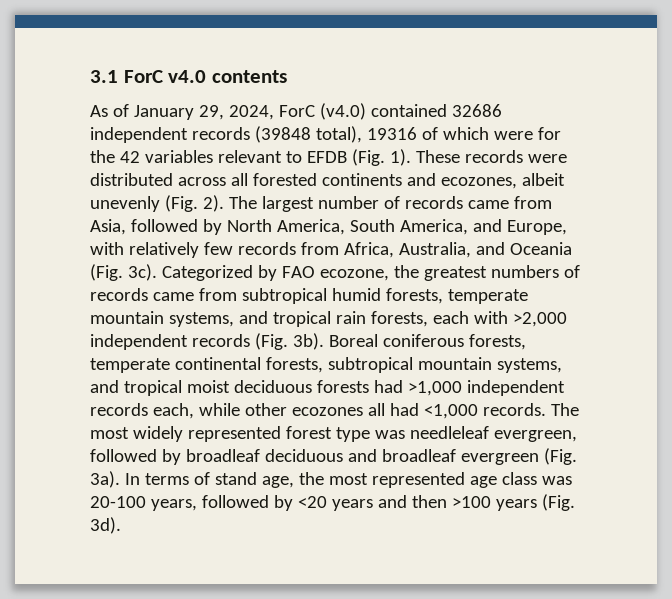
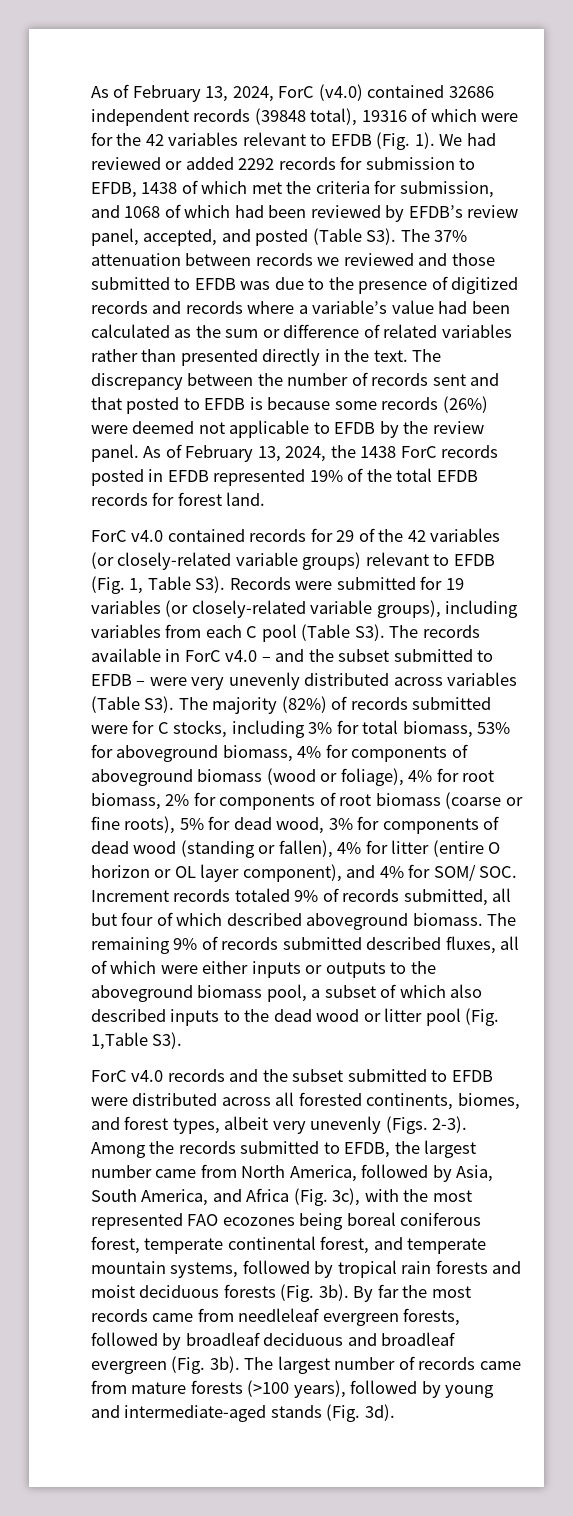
[90,70,287,83] [90,104,224,120] 3.1 ForC v4.0 contents // As of January 29, -> [91,84,229,102] As of February 13,
[415,150,523,163] These records -> [439,133,496,146] [91,156,476,170] [91,180,494,198] [91,204,519,222] [91,228,468,246] [91,253,495,266] [91,276,519,294] [91,300,510,314] [91,324,512,338] [91,348,442,366] [91,372,500,390] [91,396,488,414] [91,420,484,438] [91,444,499,462] [91,468,478,486] [91,492,266,506] [91,528,501,542] [91,552,495,570] [91,576,464,594] [91,600,519,618] [91,624,480,642] [91,648,494,662] [91,672,518,690] [91,696,492,714] [91,720,511,738] [91,744,468,762] [91,768,495,786] [91,792,523,810] [91,816,500,834] [91,840,501,858] [91,864,518,882] [91,888,512,906] [91,912,517,930] [91,936,520,954] [91,960,436,978] [91,984,483,1002] [91,1008,500,1026] [91,1032,183,1050] [91,1069,493,1082] We had reviewed or added 2292 records for submission to EFDB, 1438 of which met the criteria for submission, and 1068 of which had been reviewed by EFDB’s review panel, accepted, and posted (Table S3). The 37% attenuation between records we reviewed and those submitted to EFDB was due to the presence of digitized records and records where a variable’s value had been calculated as the sum or difference of related variables rather than presented directly in the text. The discrepancy between the number of records sent and that posted to EFDB is because some records (26%) were deemed not applicable to EFDB by the review panel. As of February 13, 2024, the 1438 ForC records posted in EFDB represented 19% of the total EFDB records for forest land. // ForC v4.0 contained records for 29 of the 42 variables (or closely-related variable groups) relevant to EFDB (Fig. 1, Table S3). Records were submitted for 19 variables (or closely-related variable groups), including variables from each C pool (Table S3). The records available in ForC v4.0 – and the subset submitted to EFDB – were very unevenly distributed across variables (Table S3). The majority (82%) of records submitted were for C stocks, including 3% for total biomass, 53% for aboveground biomass, 4% for components of aboveground biomass (wood or foliage), 4% for root biomass, 2% for components of root biomass (coarse or fine roots), 5% for dead wood, 3% for components of dead wood (standing or fallen), 4% for litter (entire O horizon or OL layer component), and 4% for SOM/ SOC. Increment records totaled 9% of records submitted, all but four of which described aboveground biomass. The remaining 9% of records submitted described fluxes, all of which were either inputs or outputs to the aboveground biomass pool, a subset of which also described inputs to the dead wood or litter pool (Fig. 1,Table S3). // ForC v4.0 records and the subset submitted to EFDB
[321,173,565,189] [90,195,552,212] [90,219,567,235] [90,242,572,258] [90,264,580,281] [90,288,528,304] [90,311,567,327] [90,333,526,350] [90,357,562,373] [90,380,565,396] [90,403,579,419] [90,426,577,442] continents and ecozones, albeit unevenly (Fig. 2). The largest number of records came from Asia, followed by North America, South America, and Europe, with relatively few records from Africa, Australia, and Oceania (Fig. 3c). Categorized by FAO ecozone, the greatest numbers of records came from subtropical humid forests, temperate mountain systems, and tropical rain forests, each with >2,000 independent records (Fig. 3b). Boreal coniferous forests, temperate continental forests, subtropical mountain systems, and tropical moist deciduous forests had >1,000 independent records each, while other ecozones all had <1,000 records. The most widely represented forest type was needleleaf evergreen, -> [366,1093,520,1110] [91,1116,468,1134] [91,1140,477,1158] [91,1164,494,1182] [91,1188,472,1206] [91,1212,482,1230] [91,1236,487,1254] [91,1260,522,1278] [91,1284,471,1302] [91,1308,461,1326] continents, biomes, and forest types, albeit very unevenly (Figs. 2-3). Among the records submitted to EFDB, the largest number came from North America, followed by Asia, South America, and Africa (Fig. 3c), with the most represented FAO ecozones being boreal coniferous forest, temperate continental forest, and temperate mountain systems, followed by tropical rain forests and moist deciduous forests (Fig. 3b). By far the most records came from needleleaf evergreen forests,
[90,471,572,488] [90,495,537,511] 3a). In terms of stand age, the most represented age class was 20-100 years, followed by <20 years and then >100 years -> [209,1356,521,1374] [91,1380,495,1398] [91,1405,322,1422] 3b). The largest number of records came from mature forests (>100 years), followed by young and intermediate-aged stands

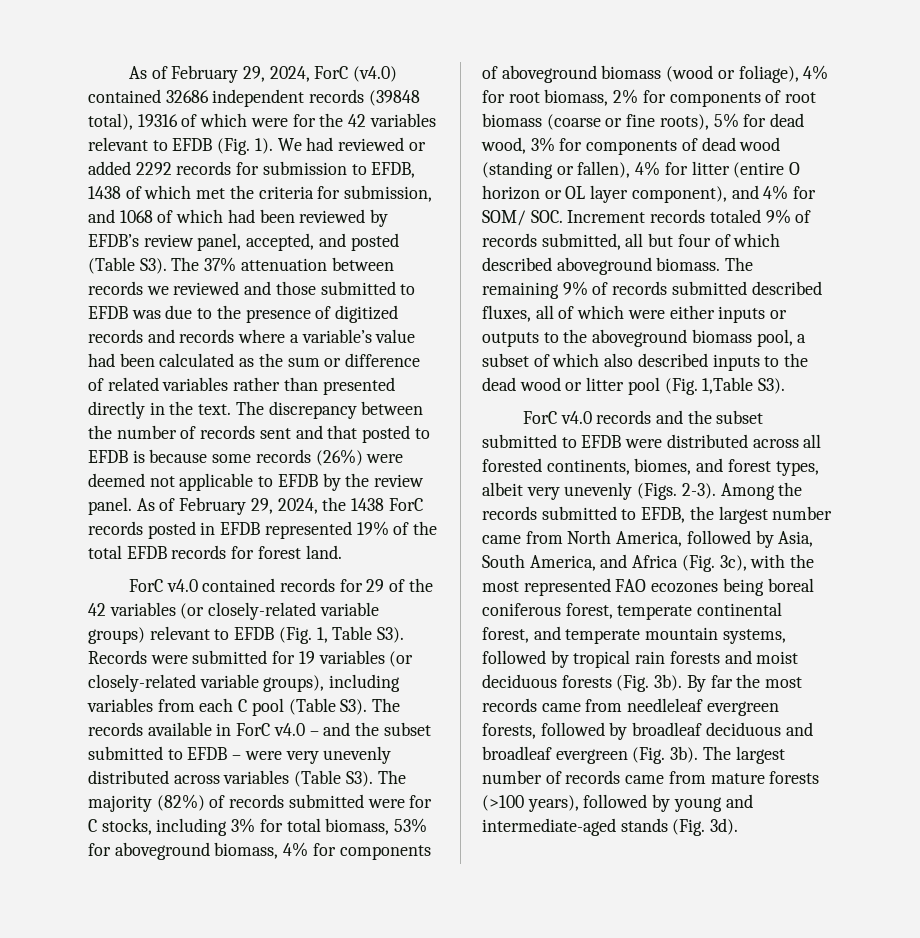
[91,84,229,102] As of February 13, -> [128,65,266,83] As of February 29,
[257,446,281,462] 13, -> [250,498,273,514] 29,

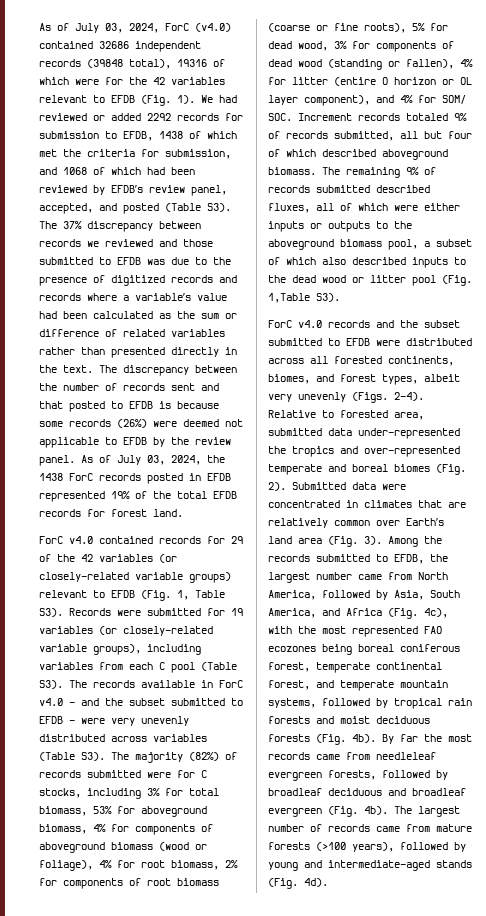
[128,65,266,83] As of February 29, -> [39,23,123,33] As of July 03,
[240,258,327,271] attenuation -> [87,221,153,232] discrepancy
[179,497,273,515] February 29, -> [117,455,165,465] July 03,
[681,483,716,499] 2-3). -> [394,392,424,401] [268,410,424,420] [268,428,460,439] [268,446,460,457] [268,464,466,475] [268,482,406,491] [268,500,466,508] [268,518,444,528] [268,536,382,547] 2-4). Relative to forested area, submitted data under-represented the tropics and over-represented temperate and boreal biomes (Fig. 2). Submitted data were concentrated in climates that are relatively common over Earth’s land area (Fig. 3).
[719,555,747,571] 3c), -> [424,608,448,618] 4c),
[654,674,683,691] 3b). -> [352,734,376,743] 4b).
[670,746,699,763] 3b). -> [364,806,388,815] 4b).
[710,818,739,835] 3d). -> [304,878,328,887] 4d).

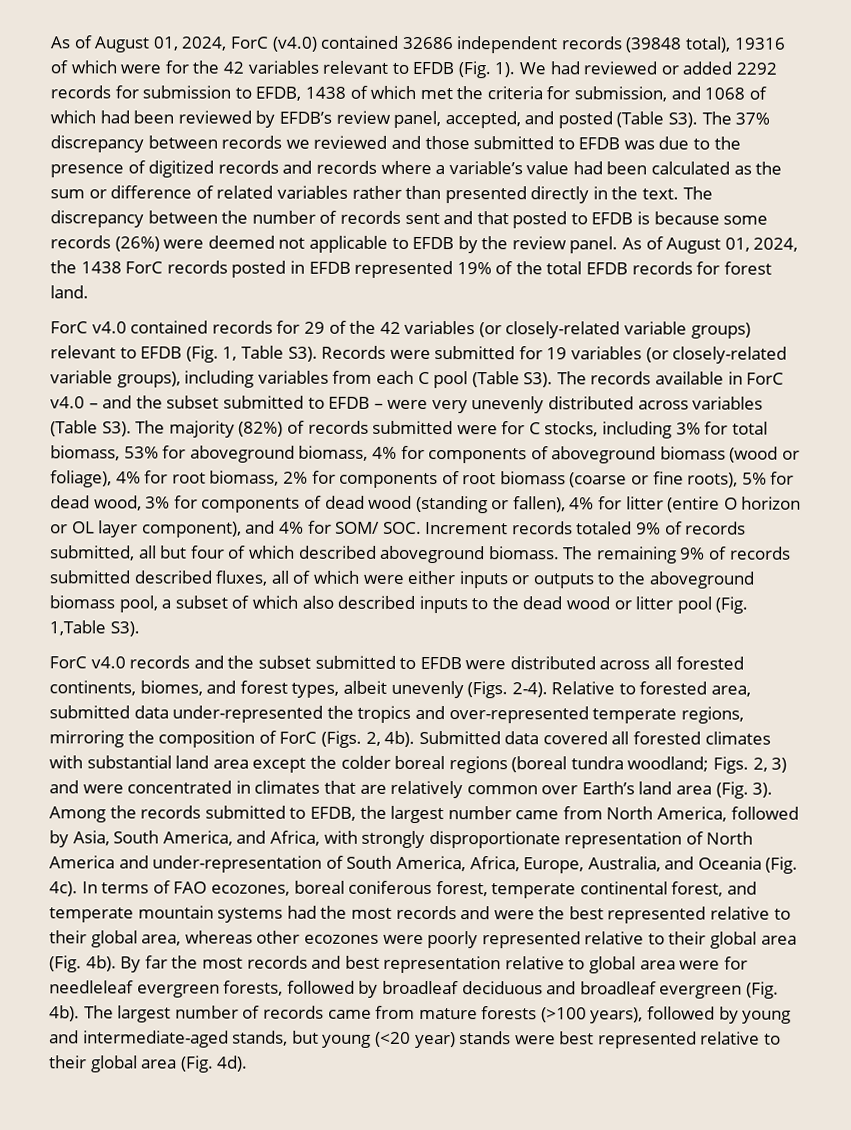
[39,23,123,33] As of July 03, -> [50,35,179,53] As of August 01,
[117,455,165,465] July 03, -> [666,237,750,254] August 01,
[268,394,292,402] very -> (387, 687) none
[328,464,466,475] [268,482,376,491] and boreal biomes (Fig. 2). Submitted data -> [680,706,744,724] [49,730,771,748] [49,755,788,774] [49,780,79,794] regions, mirroring the composition of ForC (Figs. 2, 4b). Submitted data covered all forested climates with substantial land area except the colder boreal regions (boreal tundra woodland; Figs. 2, 3) and
[346,608,448,619] [268,626,442,637] [268,644,352,655] Africa (Fig. 4c), with the most represented FAO ecozones being -> [269,830,754,849] [49,855,799,874] [49,880,290,897] Africa, with strongly disproportionate representation of North America and under-representation of South America, Africa, Europe, Australia, and Oceania (Fig. 4c). In terms of FAO ecozones,
[268,698,472,709] [268,716,430,724] [268,734,310,742] systems, followed by tropical rain forests and moist deciduous forests -> [217,905,791,924] [49,930,797,949] systems had the most records and were the best represented relative to their global area, whereas other ecozones were poorly represented relative to their global area
[316,752,370,760] came from -> [311,955,748,974] and best representation relative to global area were for
[436,860,472,868] stands -> [232,1030,782,1049] [49,1055,178,1073] stands, but young (<20 year) stands were best represented relative to their global area

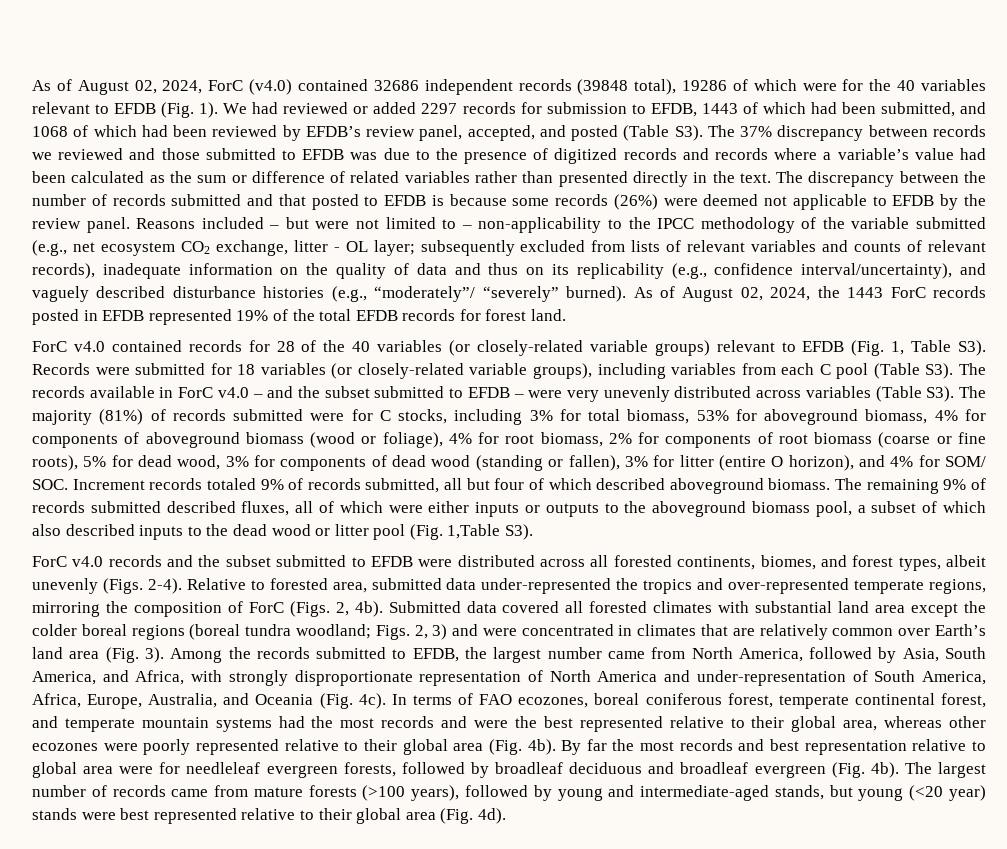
[50,35,179,53] As of August 01, -> [32,79,157,95] As of August 02,
[733,37,786,50] 19316 -> [682,80,728,91] 19286
[222,61,244,74] 42 -> [897,80,916,91] 40
[736,62,778,75] 2292 -> [421,103,458,114] 2297
[304,85,668,102] 1438 of which met the criteria for submission, -> [701,102,955,117] 1443 of which had been submitted,
[404,212,440,225] sent -> [171,194,242,206] submitted
[622,236,750,254] As of August 01, -> [136,217,986,233] [32,240,986,256] [32,263,986,279] [32,286,763,302] Reasons included – but were not limited to – non-applicability to the IPCC methodology of the variable submitted (e.g., net ecosystem CO2 exchange, litter - OL layer; subsequently excluded from lists of relevant variables and counts of relevant records), inadequate information on the quality of data and thus on its replicability (e.g., confidence interval/uncertainty), and vaguely described disturbance histories (e.g., “moderately”/ “severely” burned). As of August 02,
[80,261,122,274] 1438 -> [847,287,884,298] 1443
[303,320,401,334] 29 of the 42 -> [276,340,371,352] 28 of the 40
[546,347,568,360] 19 -> [237,364,256,375] 18
[238,421,284,437] (82%) -> [99,409,144,425] (81%)
[569,497,595,510] 4% -> [624,456,648,467] 3%
[741,496,802,510] [50,520,242,538] horizon or OL layer component), -> [788,455,854,471] horizon),

